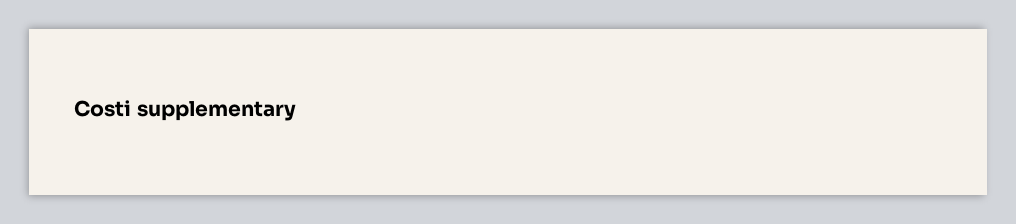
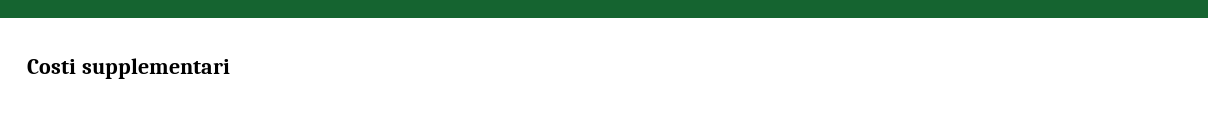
[136,101,296,121] supplementary -> [81,58,230,79] supplementari

